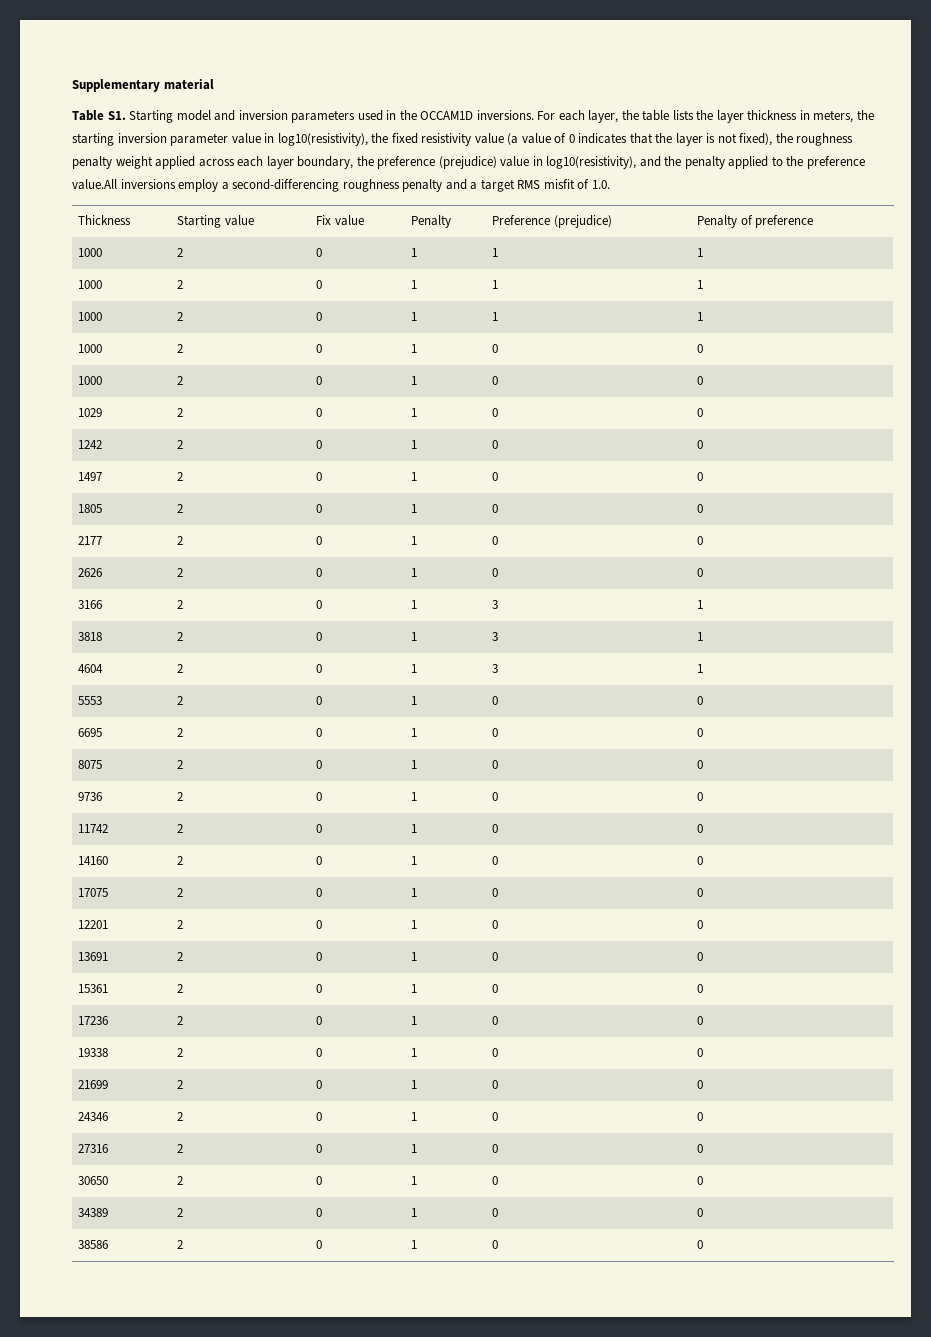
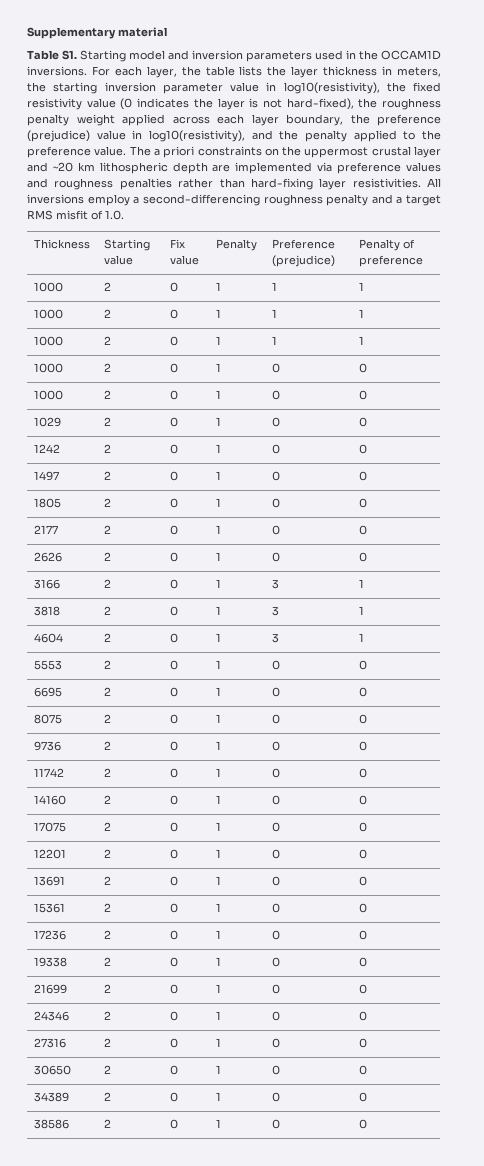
[507,133,653,145] (a value of 0 indicates that -> [120,98,190,110] (0 indicates
[739,133,773,146] fixed), -> [286,98,354,110] hard-fixed),
[72,179,117,190] value.All -> [94,146,442,158] [27,162,442,174] [27,178,441,190] value. The a priori constraints on the uppermost crustal layer and ~20 km lithospheric depth are implemented via preference values and roughness penalties rather than hard-fixing layer resistivities. All

